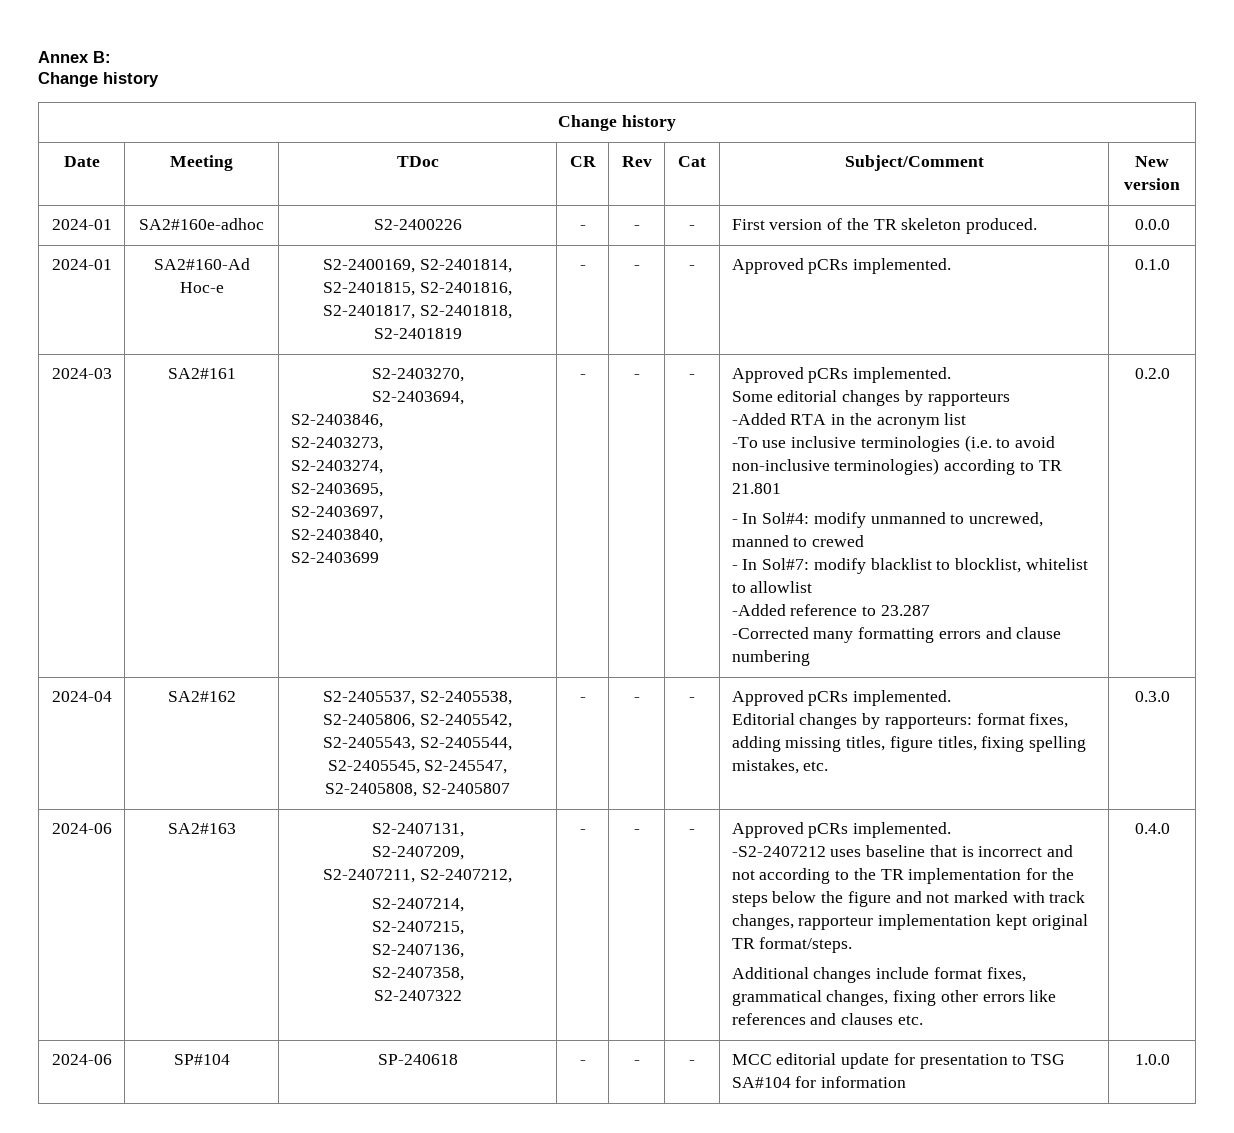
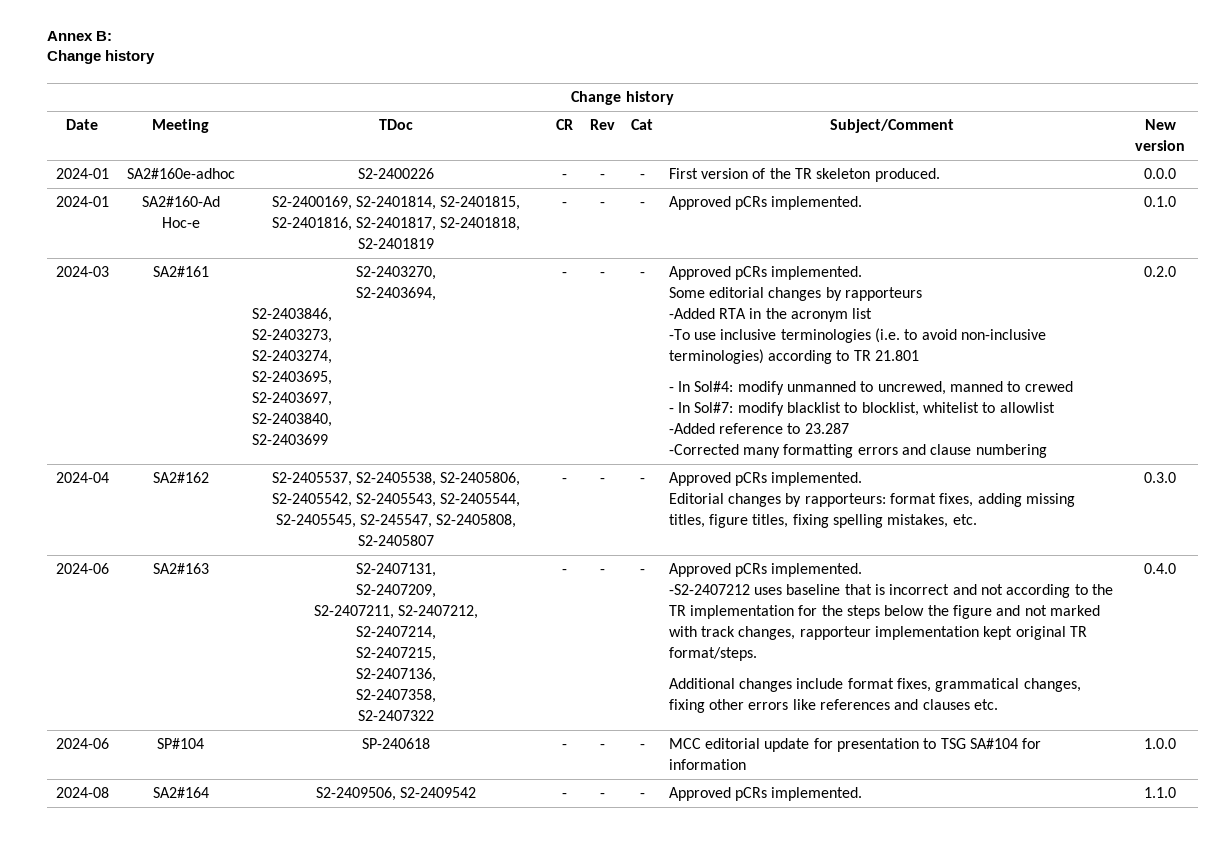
(1170, 1059) none -> [55,787,109,798] [152,787,209,798] [315,787,477,801] [562,793,567,798] [599,793,605,798] [639,793,645,798] [668,787,863,801] [1144,787,1176,798] // 2024-08 | SA2#164 | S2-2409506, S2-2409542 | - | - | - | Approved pCRs implemented. | 1.1.0

